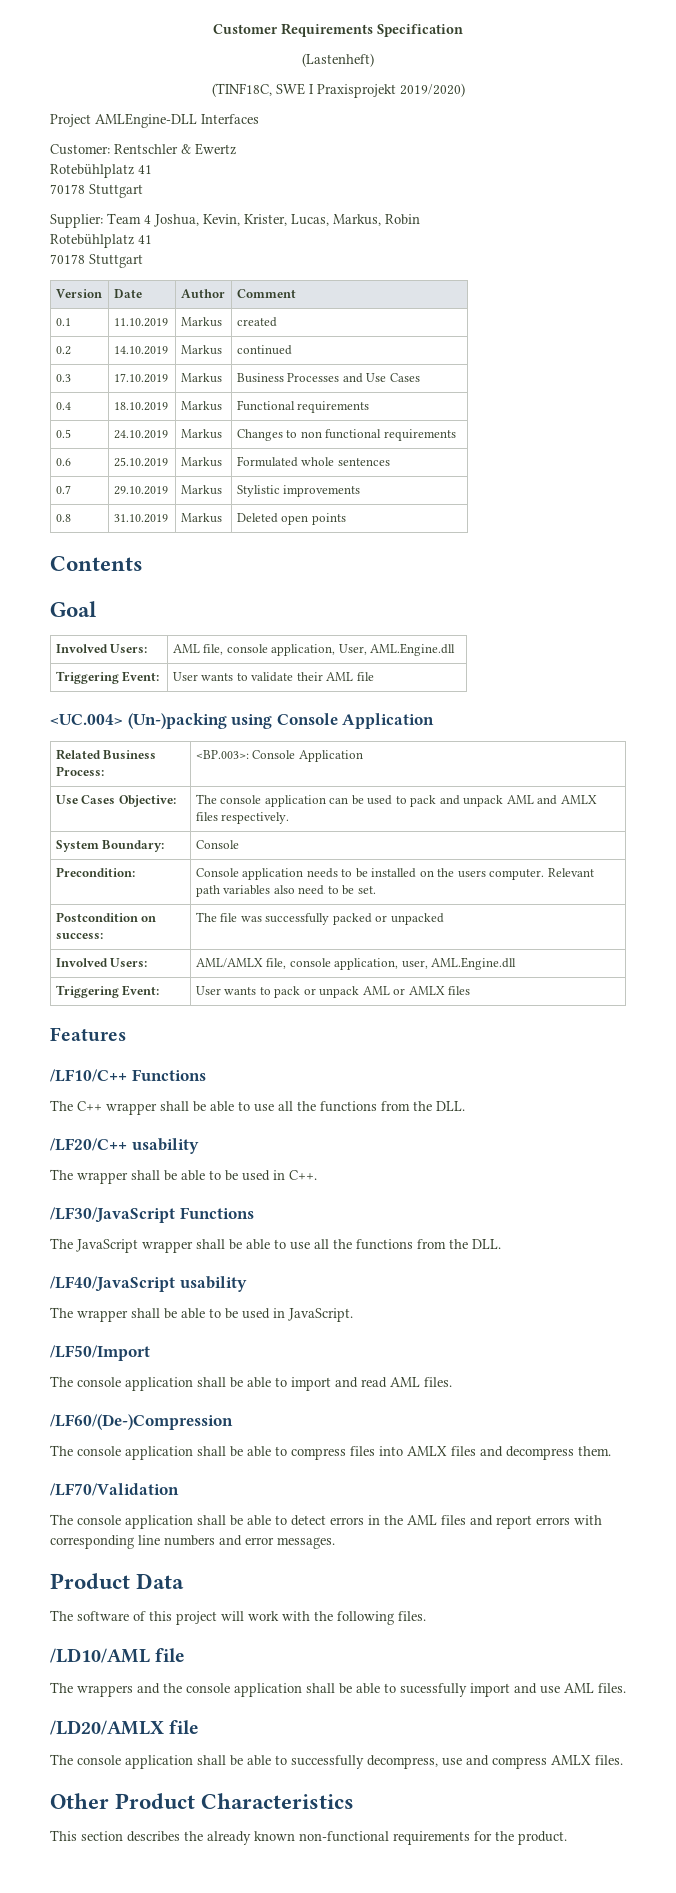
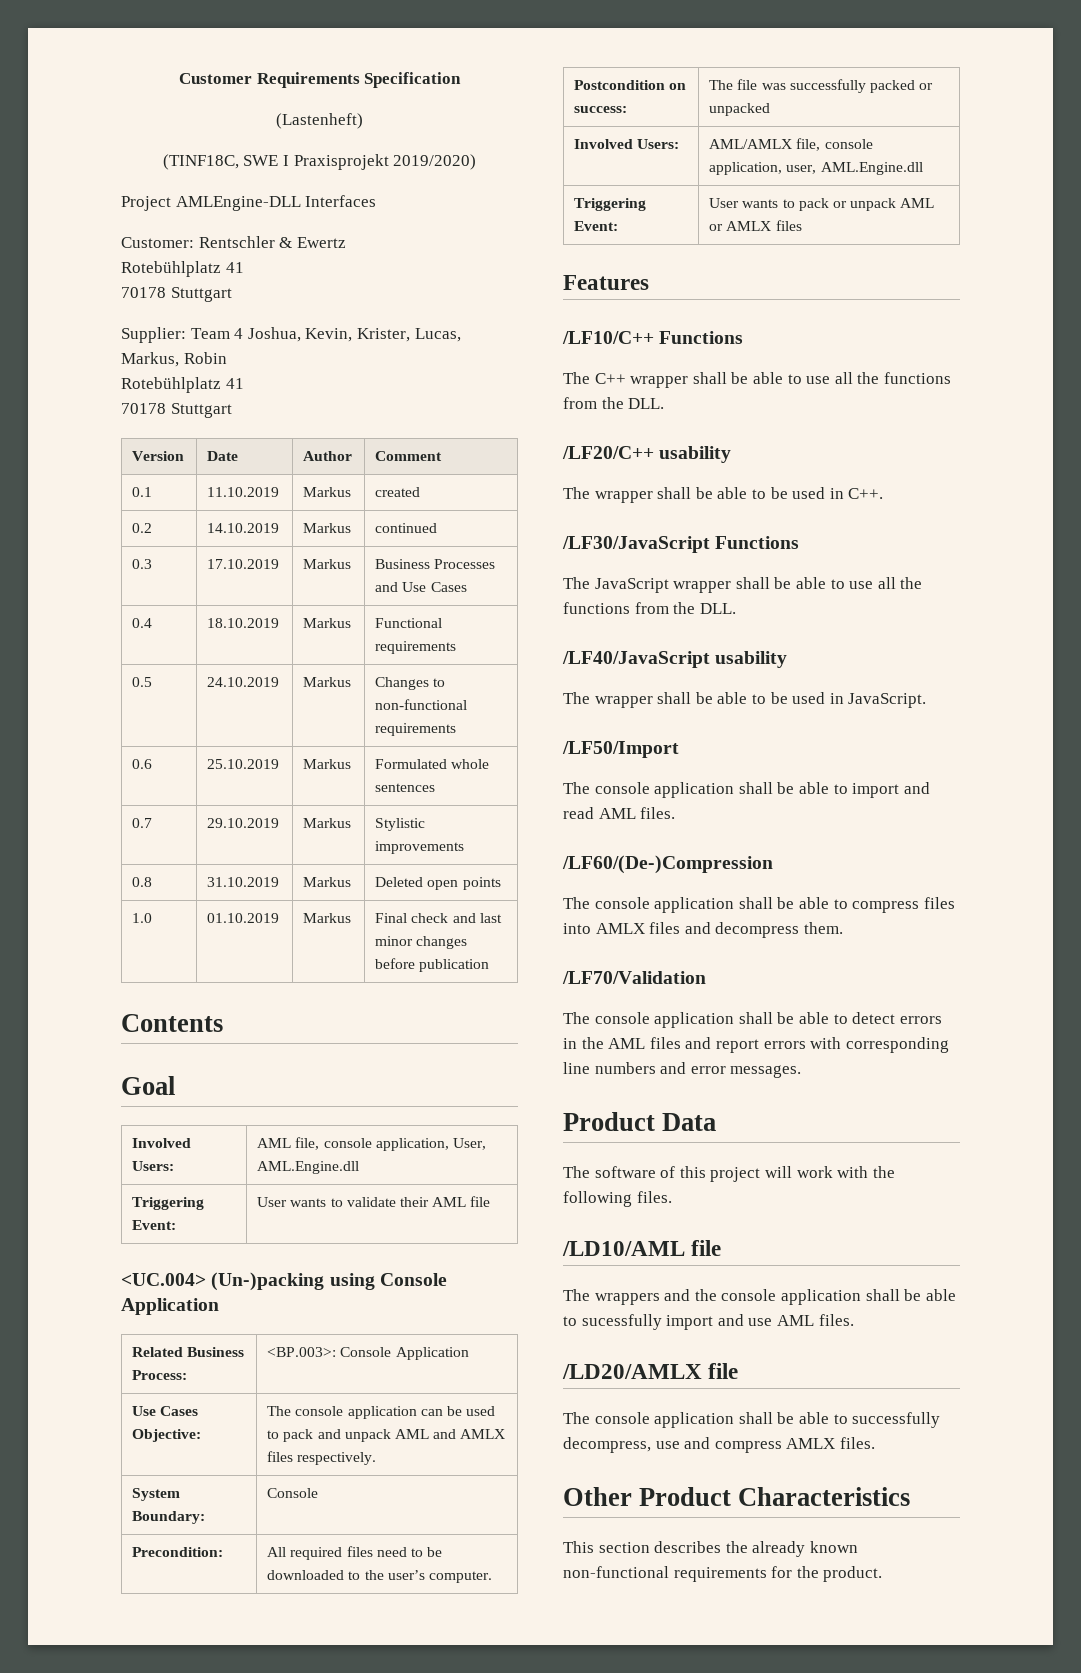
[300,429,382,439] non functional -> [375,699,468,710] non-functional
(346, 519) none -> [132,913,153,923] [207,913,280,923] [303,913,352,923] [375,913,502,923] [375,936,468,949] [375,958,490,972] // 1.0 | 01.10.2019 | Markus | Final check and last minor changes before publication
[195,868,594,880] [195,885,376,897] Console application needs to be installed on the users computer. Relevant path variables also need to be set. -> [267,1546,443,1560] [267,1570,493,1583] All required files need to be downloaded to the user’s computer.

